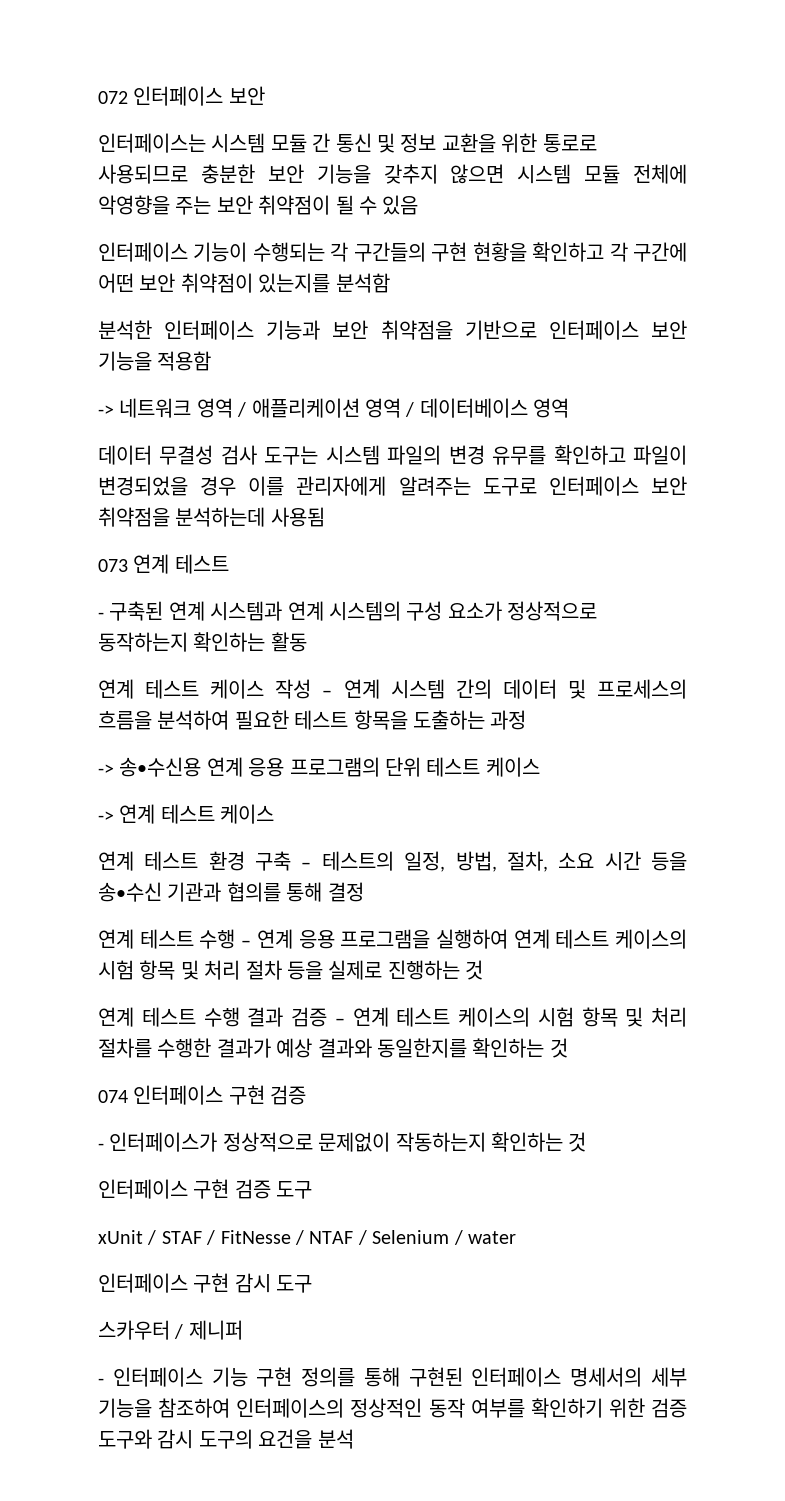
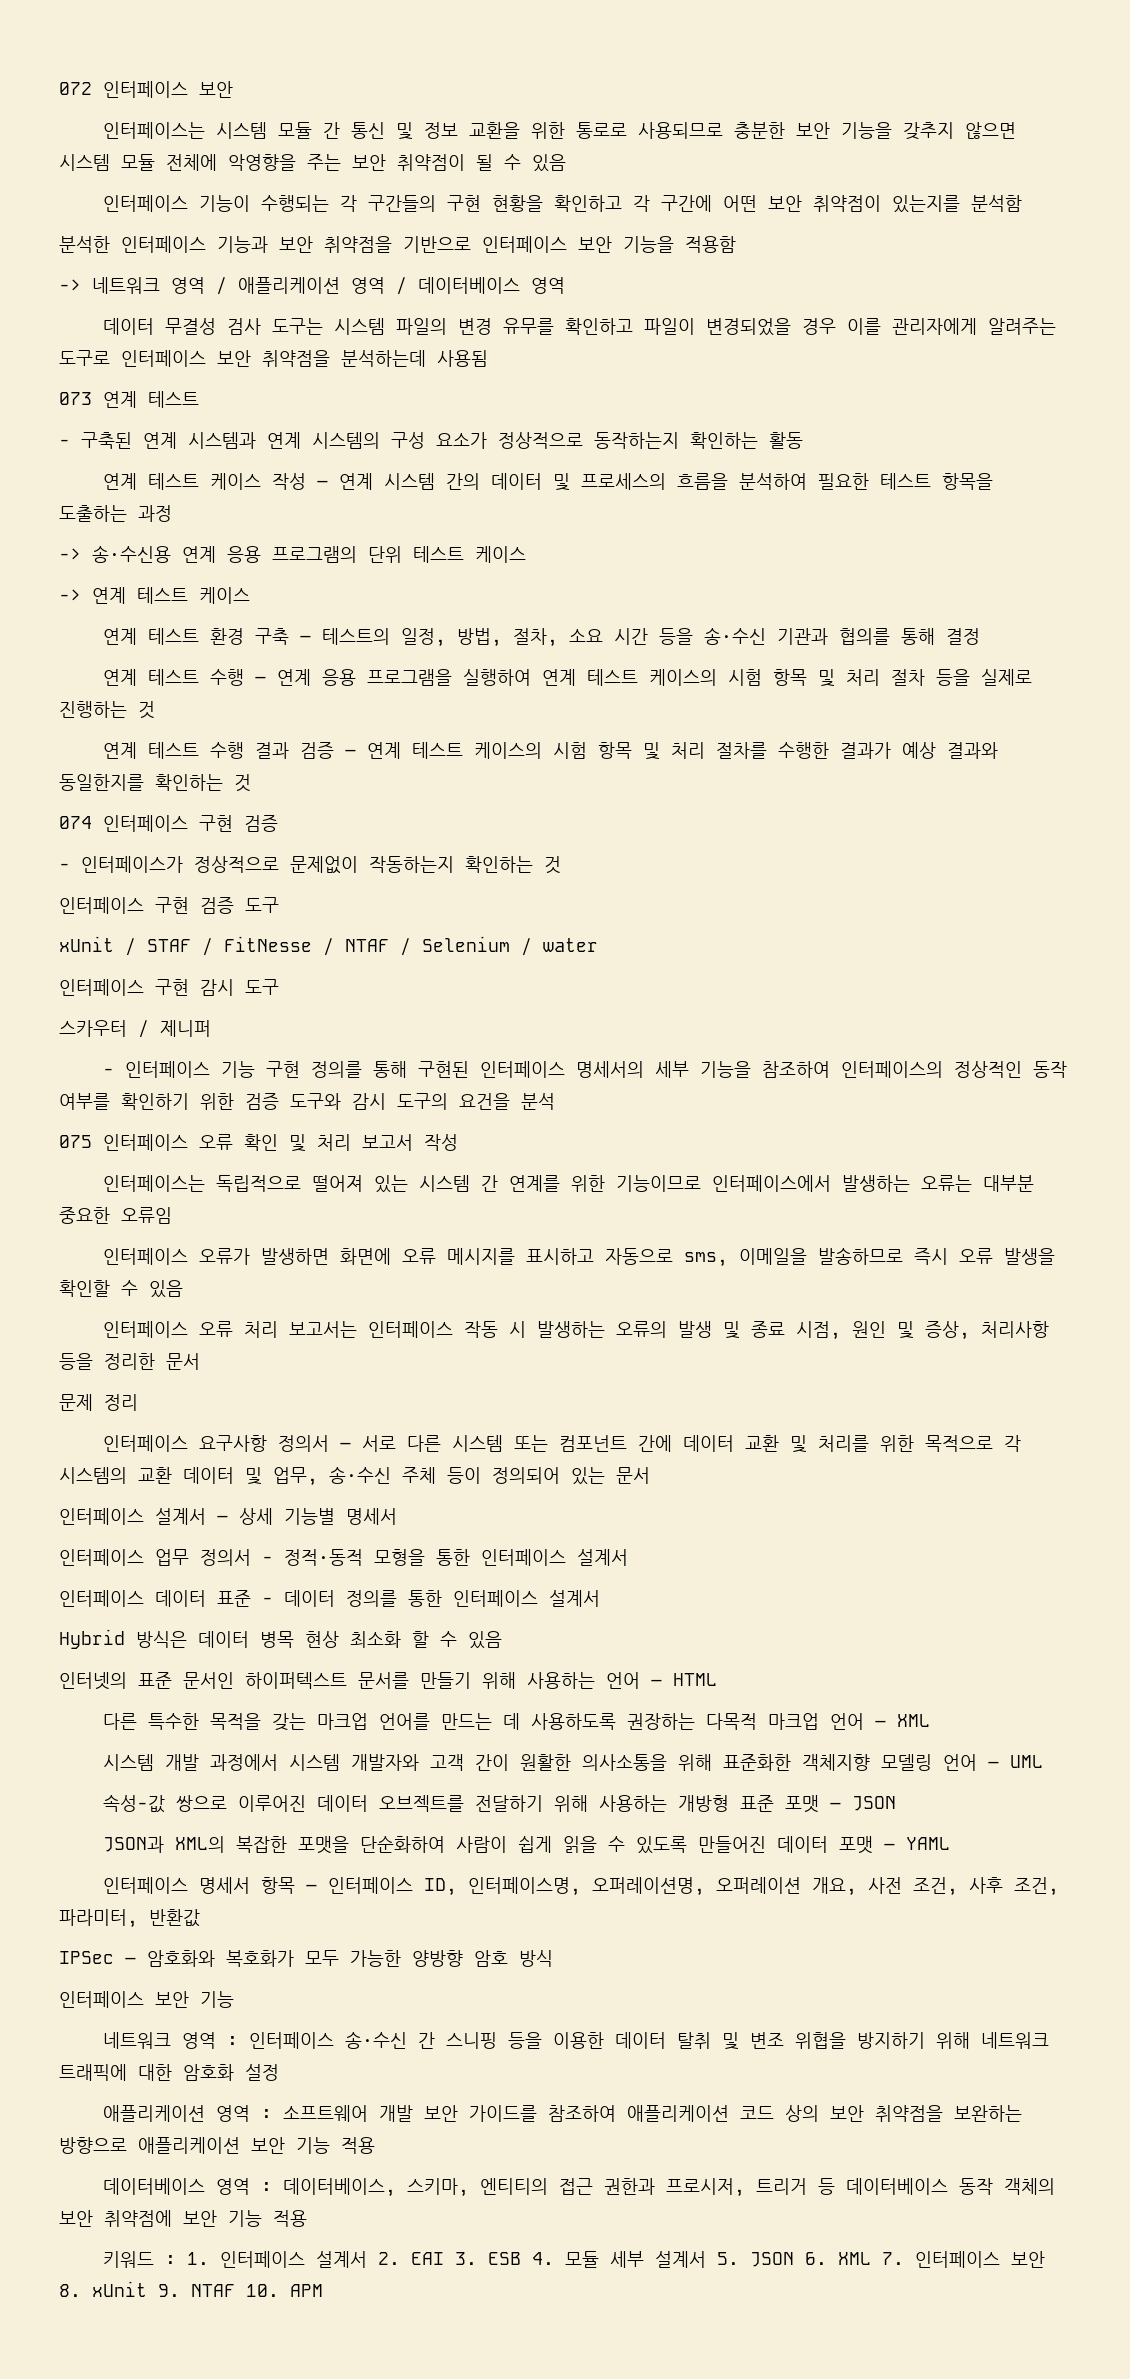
(354, 1439) none -> [59,1134,458,1152] [102,1175,1034,1193] [59,1207,172,1224] [102,1247,1055,1267] [59,1280,183,1298] [102,1321,1049,1340] [59,1353,200,1370] [59,1394,138,1411] [102,1435,1021,1453] [59,1466,650,1486] [59,1508,397,1525] [59,1549,628,1566] [59,1590,600,1607] [59,1629,502,1649] [59,1672,717,1690] [102,1713,930,1731] [102,1754,1043,1771] [102,1794,896,1813] [102,1835,950,1854] [102,1877,1059,1896] [59,1909,200,1928] [59,1950,553,1967] [59,1991,234,2008] [102,2031,1049,2050] [59,2064,279,2081] [102,2105,1022,2122] [59,2137,375,2154] [102,2178,1055,2197] [59,2210,307,2227] [102,2251,1045,2268] [59,2281,323,2297] // 075 인터페이스 오류 확인 및 처리 보고서 작성 // 인터페이스는 독립적으로 떨어져 있는 시스템 간 연계를 위한 기능이므로 인터페이스에서 발생하는 오류는 대부분 중요한 오류임 // 인터페이스 오류가 발생하면 화면에 오류 메시지를 표시하고 자동으로 sms, 이메일을 발송하므로 즉시 오류 발생을 확인할 수 있음 // 인터페이스 오류 처리 보고서는 인터페이스 작동 시 발생하는 오류의 발생 및 종료 시점, 원인 및 증상, 처리사항 등을 정리한 문서 // 문제 정리 // 인터페이스 요구사항 정의서 – 서로 다른 시스템 또는 컴포넌트 간에 데이터 교환 및 처리를 위한 목적으로 각 시스템의 교환 데이터 및 업무, 송•수신 주체 등이 정의되어 있는 문서 // 인터페이스 설계서 – 상세 기능별 명세서 // 인터페이스 업무 정의서 - 정적•동적 모형을 통한 인터페이스 설계서 // 인터페이스 데이터 표준 - 데이터 정의를 통한 인터페이스 설계서 // Hybrid 방식은 데이터 병목 현상 최소화 할 수 있음 // 인터넷의 표준 문서인 하이퍼텍스트 문서를 만들기 위해 사용하는 언어 – HTML // 다른 특수한 목적을 갖는 마크업 언어를 만드는 데 사용하도록 권장하는 다목적 마크업 언어 – XML // 시스템 개발 과정에서 시스템 개발자와 고객 간이 원활한 의사소통을 위해 표준화한 객체지향 모델링 언어 – UML // 속성-값 쌍으로 이루어진 데이터 오브젝트를 전달하기 위해 사용하는 개방형 표준 포맷 – JSON // JSON과 XML의 복잡한 포맷을 단순화하여 사람이 쉽게 읽을 수 있도록 만들어진 데이터 포맷 – YAML // 인터페이스 명세서 항목 – 인터페이스 ID, 인터페이스명, 오퍼레이션명, 오퍼레이션 개요, 사전 조건, 사후 조건, 파라미터, 반환값 // IPSec – 암호화와 복호화가 모두 가능한 양방향 암호 방식 // 인터페이스 보안 기능 // 네트워크 영역 : 인터페이스 송•수신 간 스니핑 등을 이용한 데이터 탈취 및 변조 위협을 방지하기 위해 네트워크 트래픽에 대한 암호화 설정 // 애플리케이션 영역 : 소프트웨어 개발 보안 가이드를 참조하여 애플리케이션 코드 상의 보안 취약점을 보완하는 방향으로 애플리케이션 보안 기능 적용 // 데이터베이스 영역 : 데이터베이스, 스키마, 엔티티의 접근 권한과 프로시저, 트리거 등 데이터베이스 동작 객체의 보안 취약점에 보안 기능 적용 // 키워드 : 1. 인터페이스 설계서 2. EAI 3. ESB 4. 모듈 세부 설계서 5. JSON 6. XML 7. 인터페이스 보안 8. xUnit 9. NTAF 10. APM

